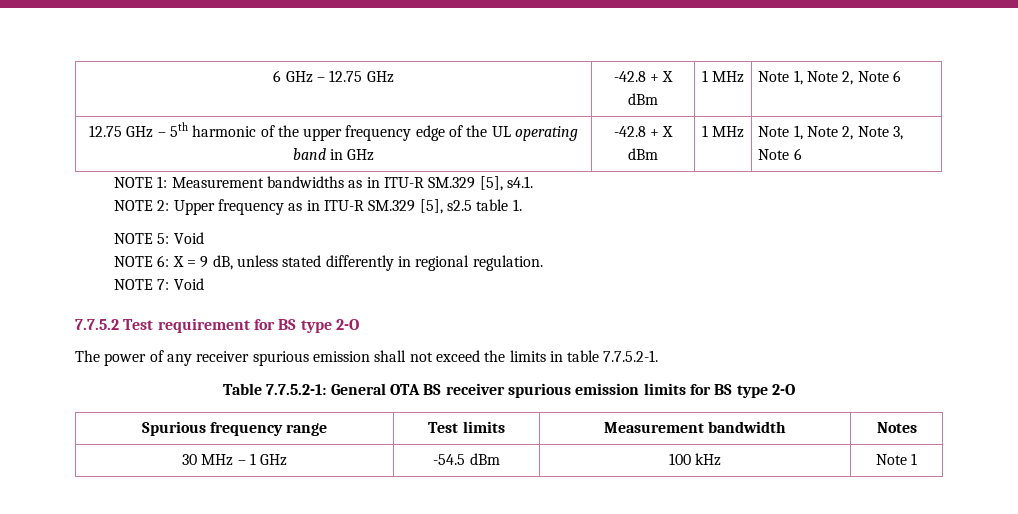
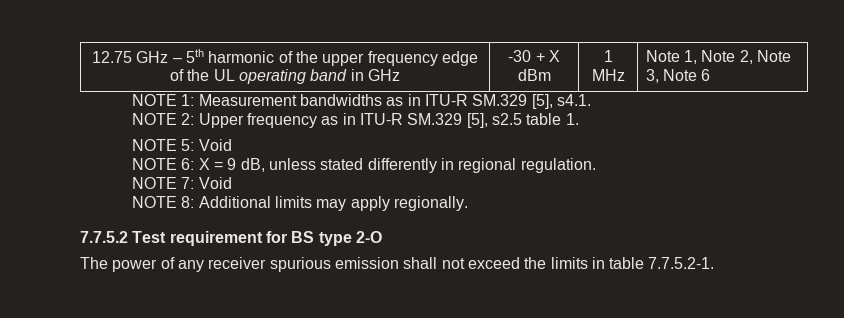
[273,70,394,83] [613,71,674,82] [628,93,658,105] [701,70,745,83] [758,70,901,85] 6 GHz – 12.75 GHz | -42.8 + X dBm | 1 MHz | Note 1, Note 2, Note 6 // -> (92, 57) none
[613,126,646,137] -42.8 -> [508,50,532,62] -30
(204, 284) none -> [132,196,468,211] // NOTE 8: Additional limits may apply regionally.
[223,383,795,398] [141,421,328,436] [428,421,505,433] [603,421,787,433] [876,422,917,433] [181,453,288,466] [433,453,500,465] [668,453,722,466] [875,453,918,465] // Table 7.7.5.2-1: General OTA BS receiver spurious emission limits for BS type 2-O // Spurious frequency range | Test limits | Measurement bandwidth | Notes // 30 MHz – 1 GHz | -54.5 dBm | 100 kHz | Note 1 -> (715, 263) none

